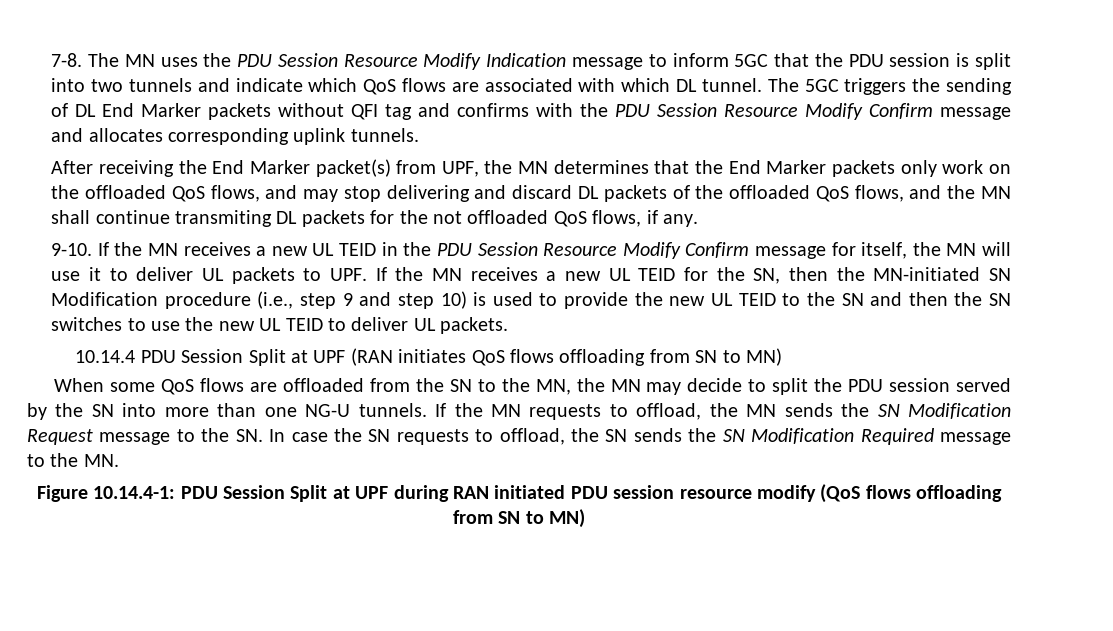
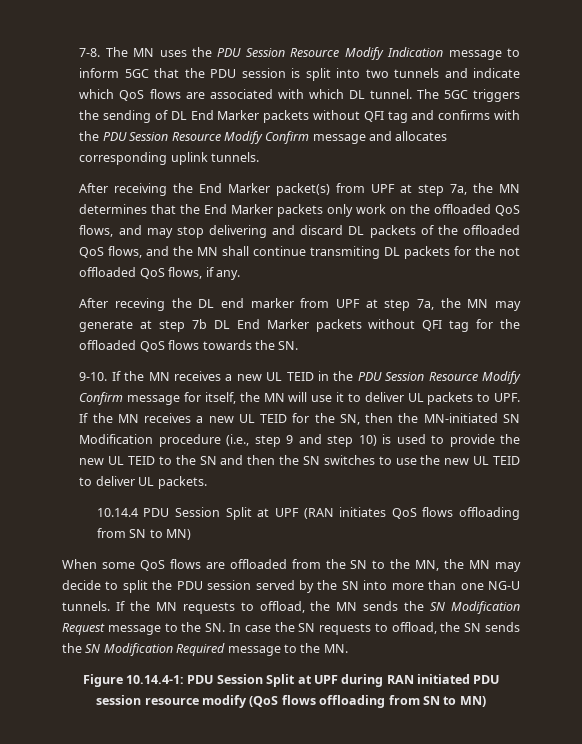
[441,161,479,177] UPF, -> [371,184,468,196] UPF at step 7a,
(699, 220) none -> [79,298,521,311] [79,319,520,332] [79,340,299,352] // After receving the DL end marker from UPF at step 7a, the MN may generate at step 7b DL End Marker packets without QFI tag for the offloaded QoS flows towards the SN.

